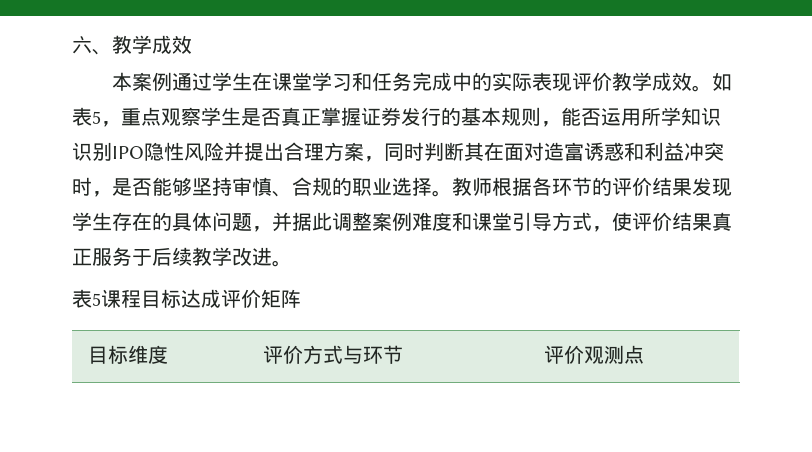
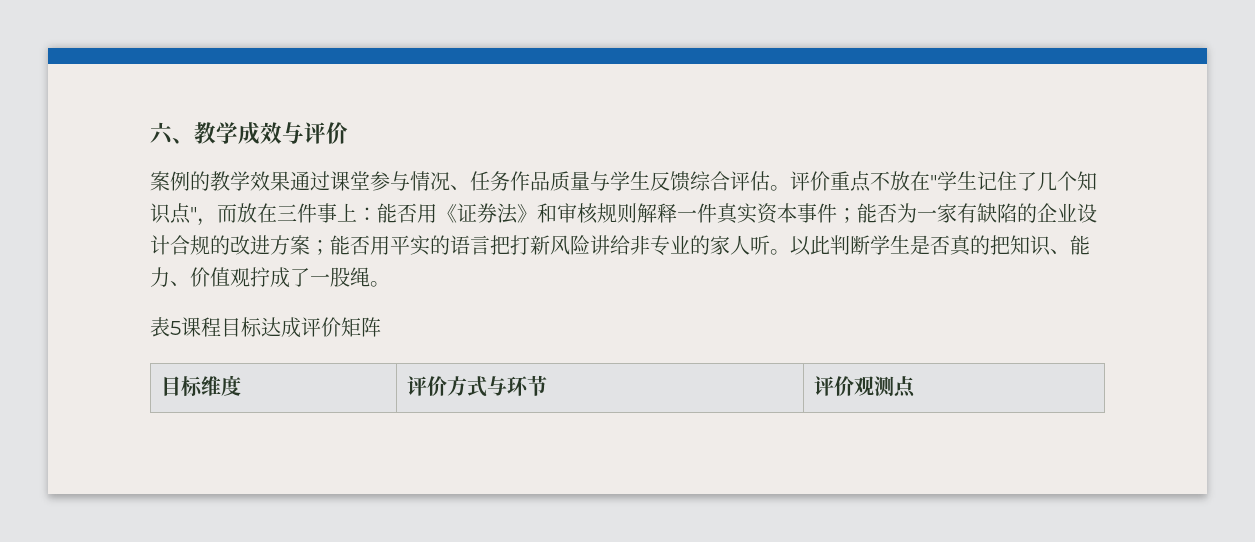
[112,72,733,92] [72,107,721,127] [72,142,724,162] [72,177,732,197] [72,212,732,232] [72,247,272,266] // 本案例通过学生在课堂学习和任务完成中的实际表现评价教学成效。如表5，重点观察学生是否真正掌握证券发行的基本规则，能否运用所学知识识别IPO隐性风险并提出合理方案，同时判断其在面对造富诱惑和利益冲突时，是否能够坚持审慎、合规的职业选择。教师根据各环节的评价结果发现学生存在的具体问题，并据此调整案例难度和课堂引导方式，使评价结果真正服务于后续教学改进 -> [282,122,348,144] [150,171,1097,192] [150,203,1097,226] [150,235,1090,256] [150,267,370,288] 与评价 // 案例的教学效果通过课堂参与情况、任务作品质量与学生反馈综合评估。评价重点不放在"学生记住了几个知识点"，而放在三件事上：能否用《证券法》和审核规则解释一件真实资本事件；能否为一家有缺陷的企业设计合规的改进方案；能否用平实的语言把打新风险讲给非专业的家人听。以此判断学生是否真的把知识、能力、价值观拧成了一股绳

